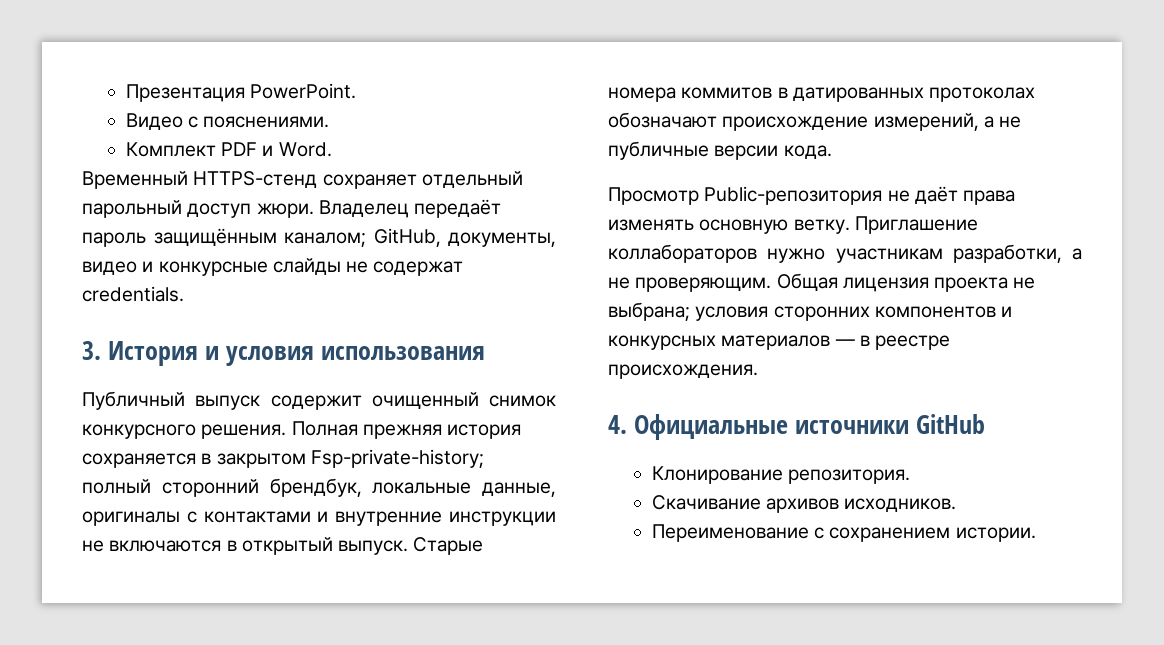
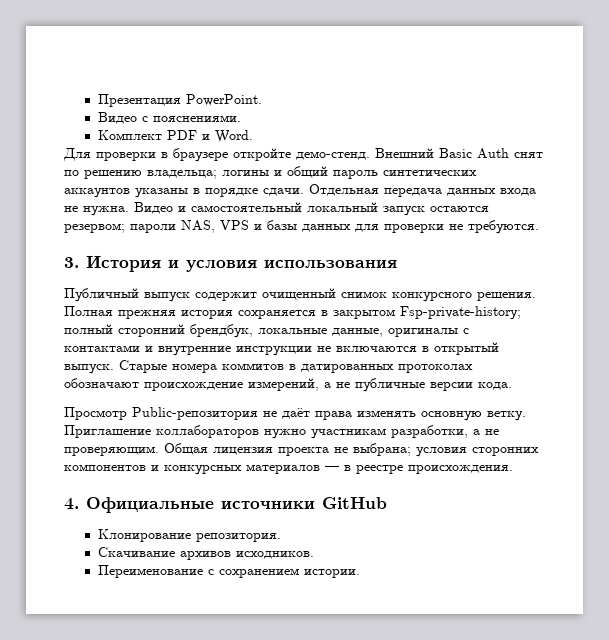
[82,171,523,189] [82,199,502,218] [82,228,556,247] [82,258,464,276] [82,286,184,302] Временный HTTPS-стенд сохраняет отдельный парольный доступ жюри. Владелец передаёт пароль защищённым каналом; GitHub, документы, видео и конкурсные слайды не содержат credentials. -> [63,148,543,162] [64,166,477,179] [64,184,536,198] [64,202,489,216] [64,220,539,234] Для проверки в браузере откройте демо-стенд. Внешний Basic Auth снят по решению владельца; логины и общий пароль синтетических аккаунтов указаны в порядке сдачи. Отдельная передача данных входа не нужна. Видео и самостоятельный локальный запуск остаются резервом; пароли NAS, VPS и базы данных для проверки не требуются.

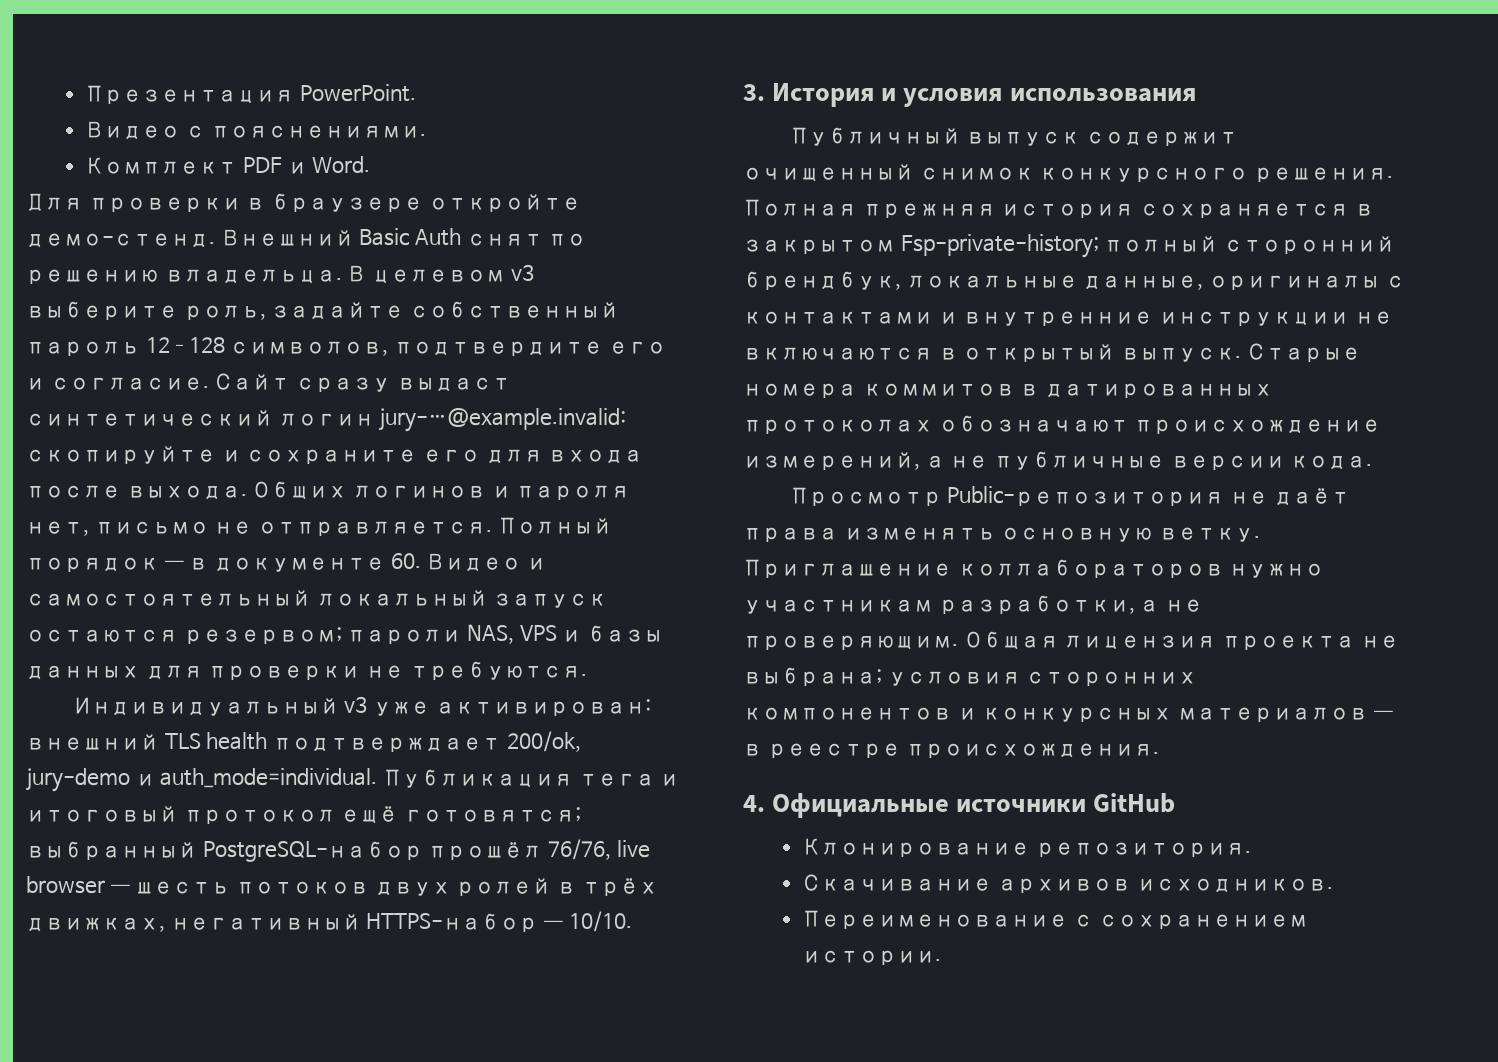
[147,166,477,179] [64,184,536,198] [64,206,129,216] владельца; логины и общий пароль синтетических аккаунтов указаны в порядке сдачи. Отдельная передача данных входа не нужна. -> [164,264,534,284] [26,301,620,320] [26,337,666,356] [26,373,511,392] [26,408,627,432] [26,446,644,464] [26,481,631,500] [26,517,612,536] [26,553,421,572] владельца. В целевом v3 выберите роль, задайте собственный пароль 12–128 символов, подтвердите его и согласие. Сайт сразу выдаст синтетический логин jury-…@example.invalid: скопируйте и сохраните его для входа после выхода. Общих логинов и пароля нет, письмо не отправляется. Полный порядок — в документе 60.
(539, 227) none -> [72,696,651,716] [26,731,581,752] [26,768,680,792] [26,806,582,824] [26,839,650,862] [26,876,658,896] [26,911,632,932] // Индивидуальный v3 уже активирован: внешний TLS health подтверждает 200/ok, jury-demo и auth_mode=individual. Публикация тега и итоговый протокол ещё готовятся; выбранный PostgreSQL-набор прошёл 76/76, live browser — шесть потоков двух ролей в трёх движках, негативный HTTPS-набор — 10/10.

